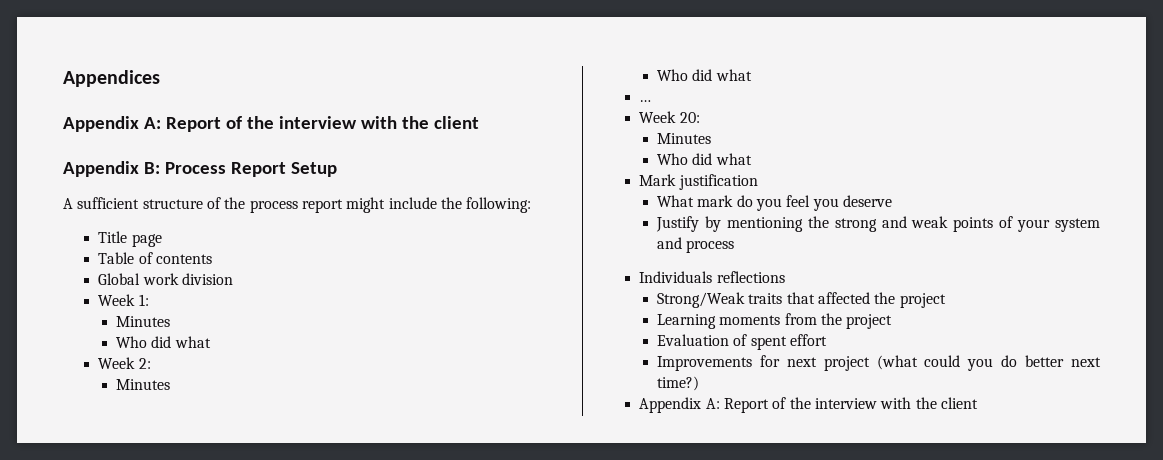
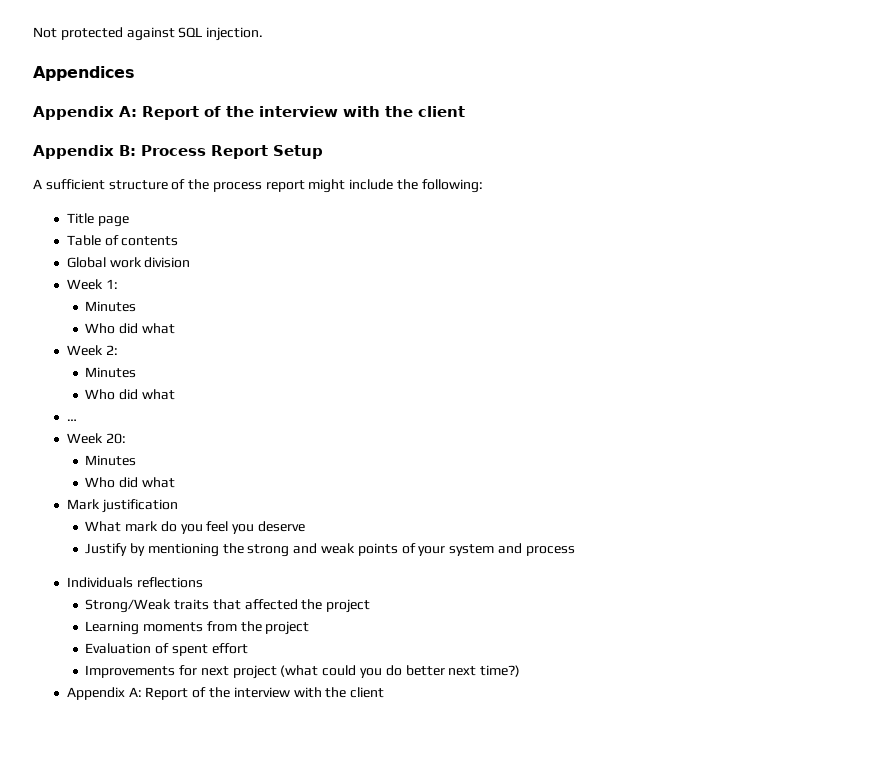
(63, 78) none -> [33,27,264,41] Not protected against SQL injection. //

